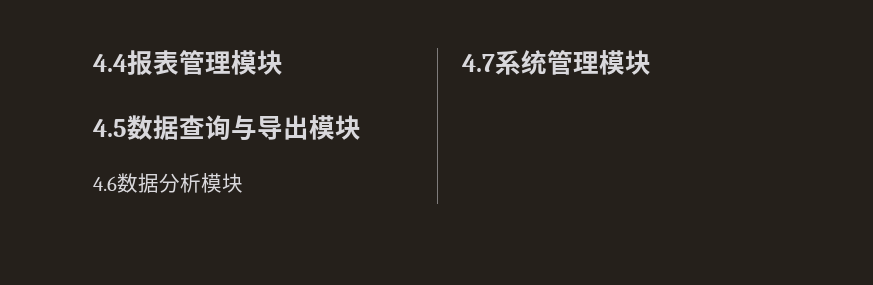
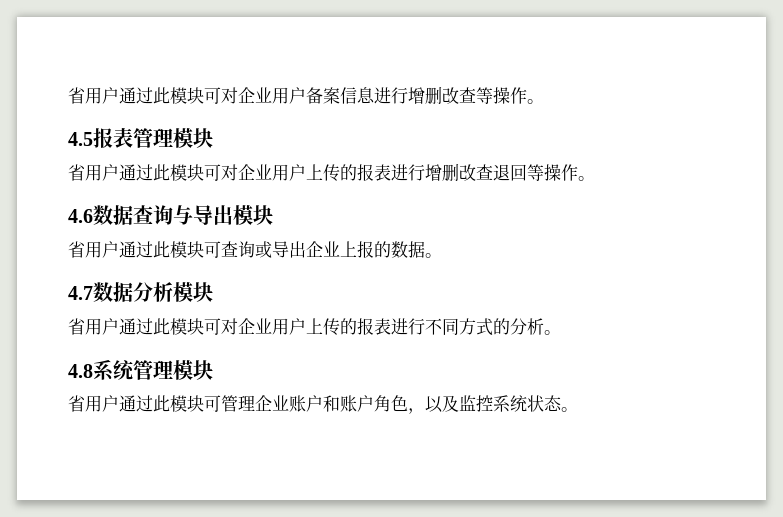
[93,50,283,75] [93,119,127,137] 4.4报表管理模块 // 4.5 -> [68,86,544,104] [68,128,213,148] [68,163,595,182] [68,209,93,223] 省用户通过此模块可对企业用户备案信息进行增删改查等操作。 // 4.5报表管理模块 // 省用户通过此模块可对企业用户上传的报表进行增删改查退回等操作。 // 4.6
[93,173,243,193] [462,50,651,75] 4.6数据分析模块 // 4.7系统管理模块 -> [68,241,442,258] [68,282,213,302] [68,318,561,336] [68,359,213,381] [68,395,578,414] 省用户通过此模块可查询或导出企业上报的数据。 // 4.7数据分析模块 // 省用户通过此模块可对企业用户上传的报表进行不同方式的分析。 // 4.8系统管理模块 // 省用户通过此模块可管理企业账户和账户角色，以及监控系统状态。

